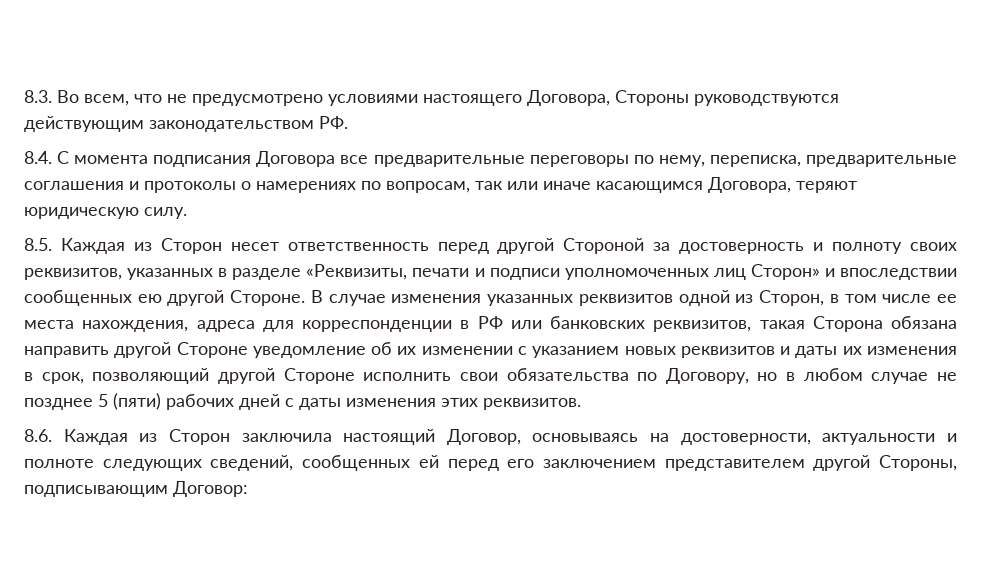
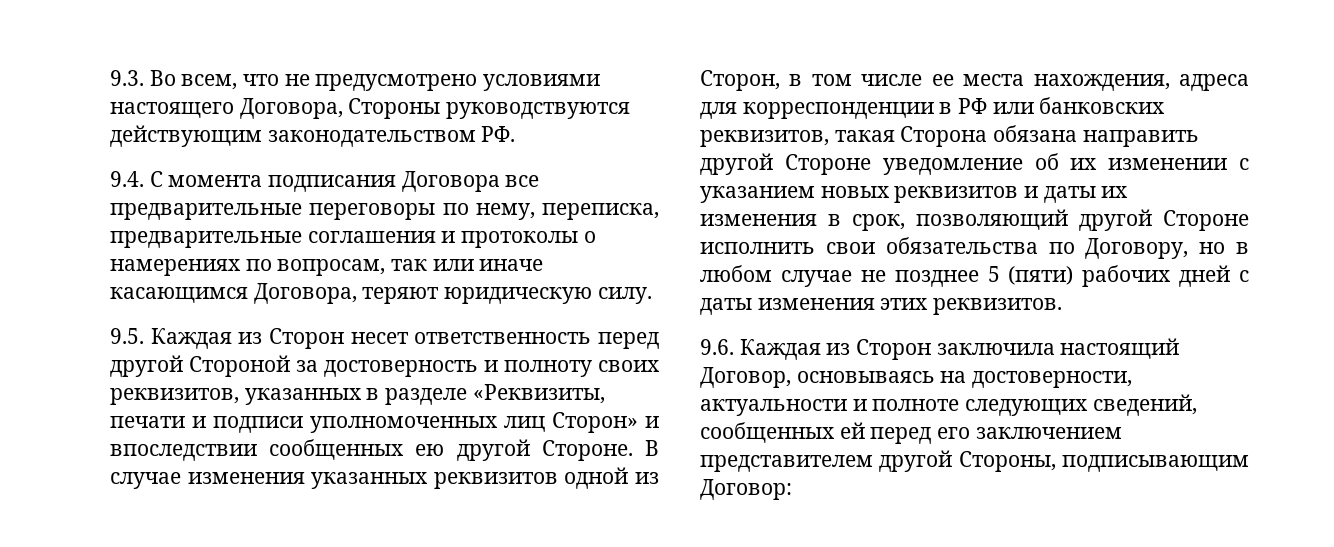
[24,90,52,103] 8.3. -> [110,70,144,86] 9.3.
[24,151,52,164] 8.4. -> [110,171,144,187] 9.4.
[24,238,52,251] 8.5. -> [110,328,144,344] 9.5.
[24,429,52,442] 8.6. -> [700,339,734,355] 9.6.

